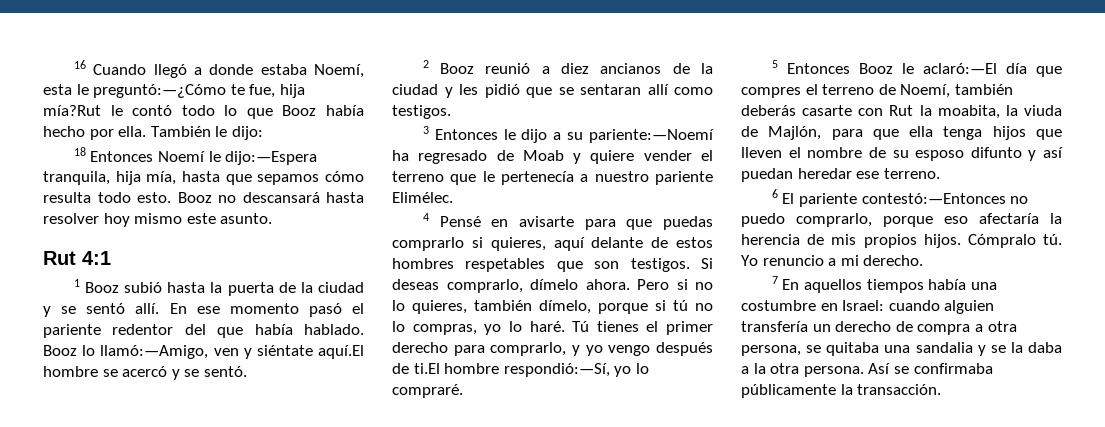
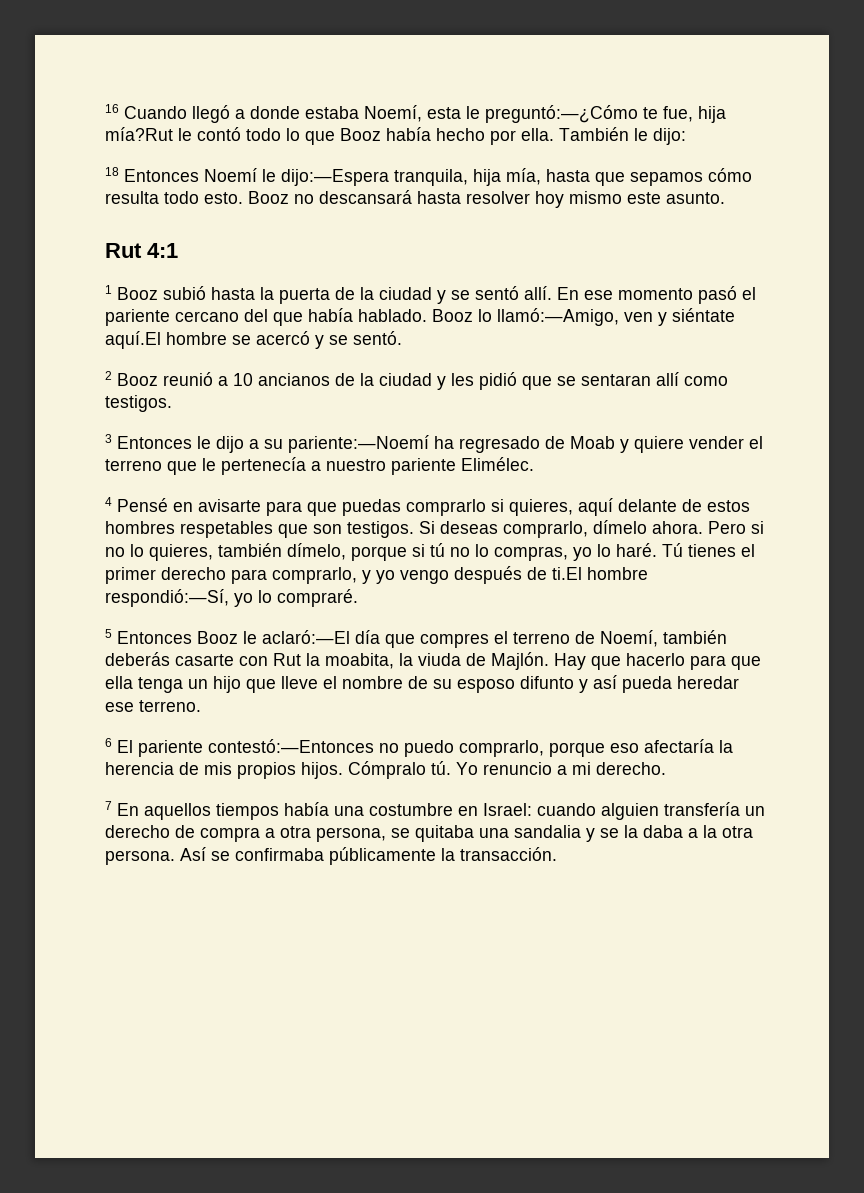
[112,324,174,335] redentor -> [175,311,239,322] cercano
[561,63,590,74] diez -> [233,373,253,386] 10
[768,126,1062,140] [741,147,782,158] Majlón, para que ella tenga hijos que lleven -> [491,652,761,670] [105,676,318,693] Majlón. Hay que hacerlo para que ella tenga un hijo que lleve
[741,168,793,182] puedan -> [622,676,672,693] pueda

